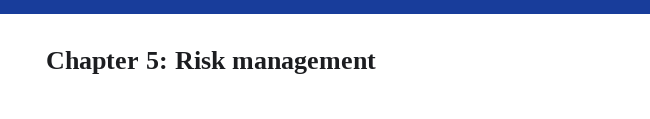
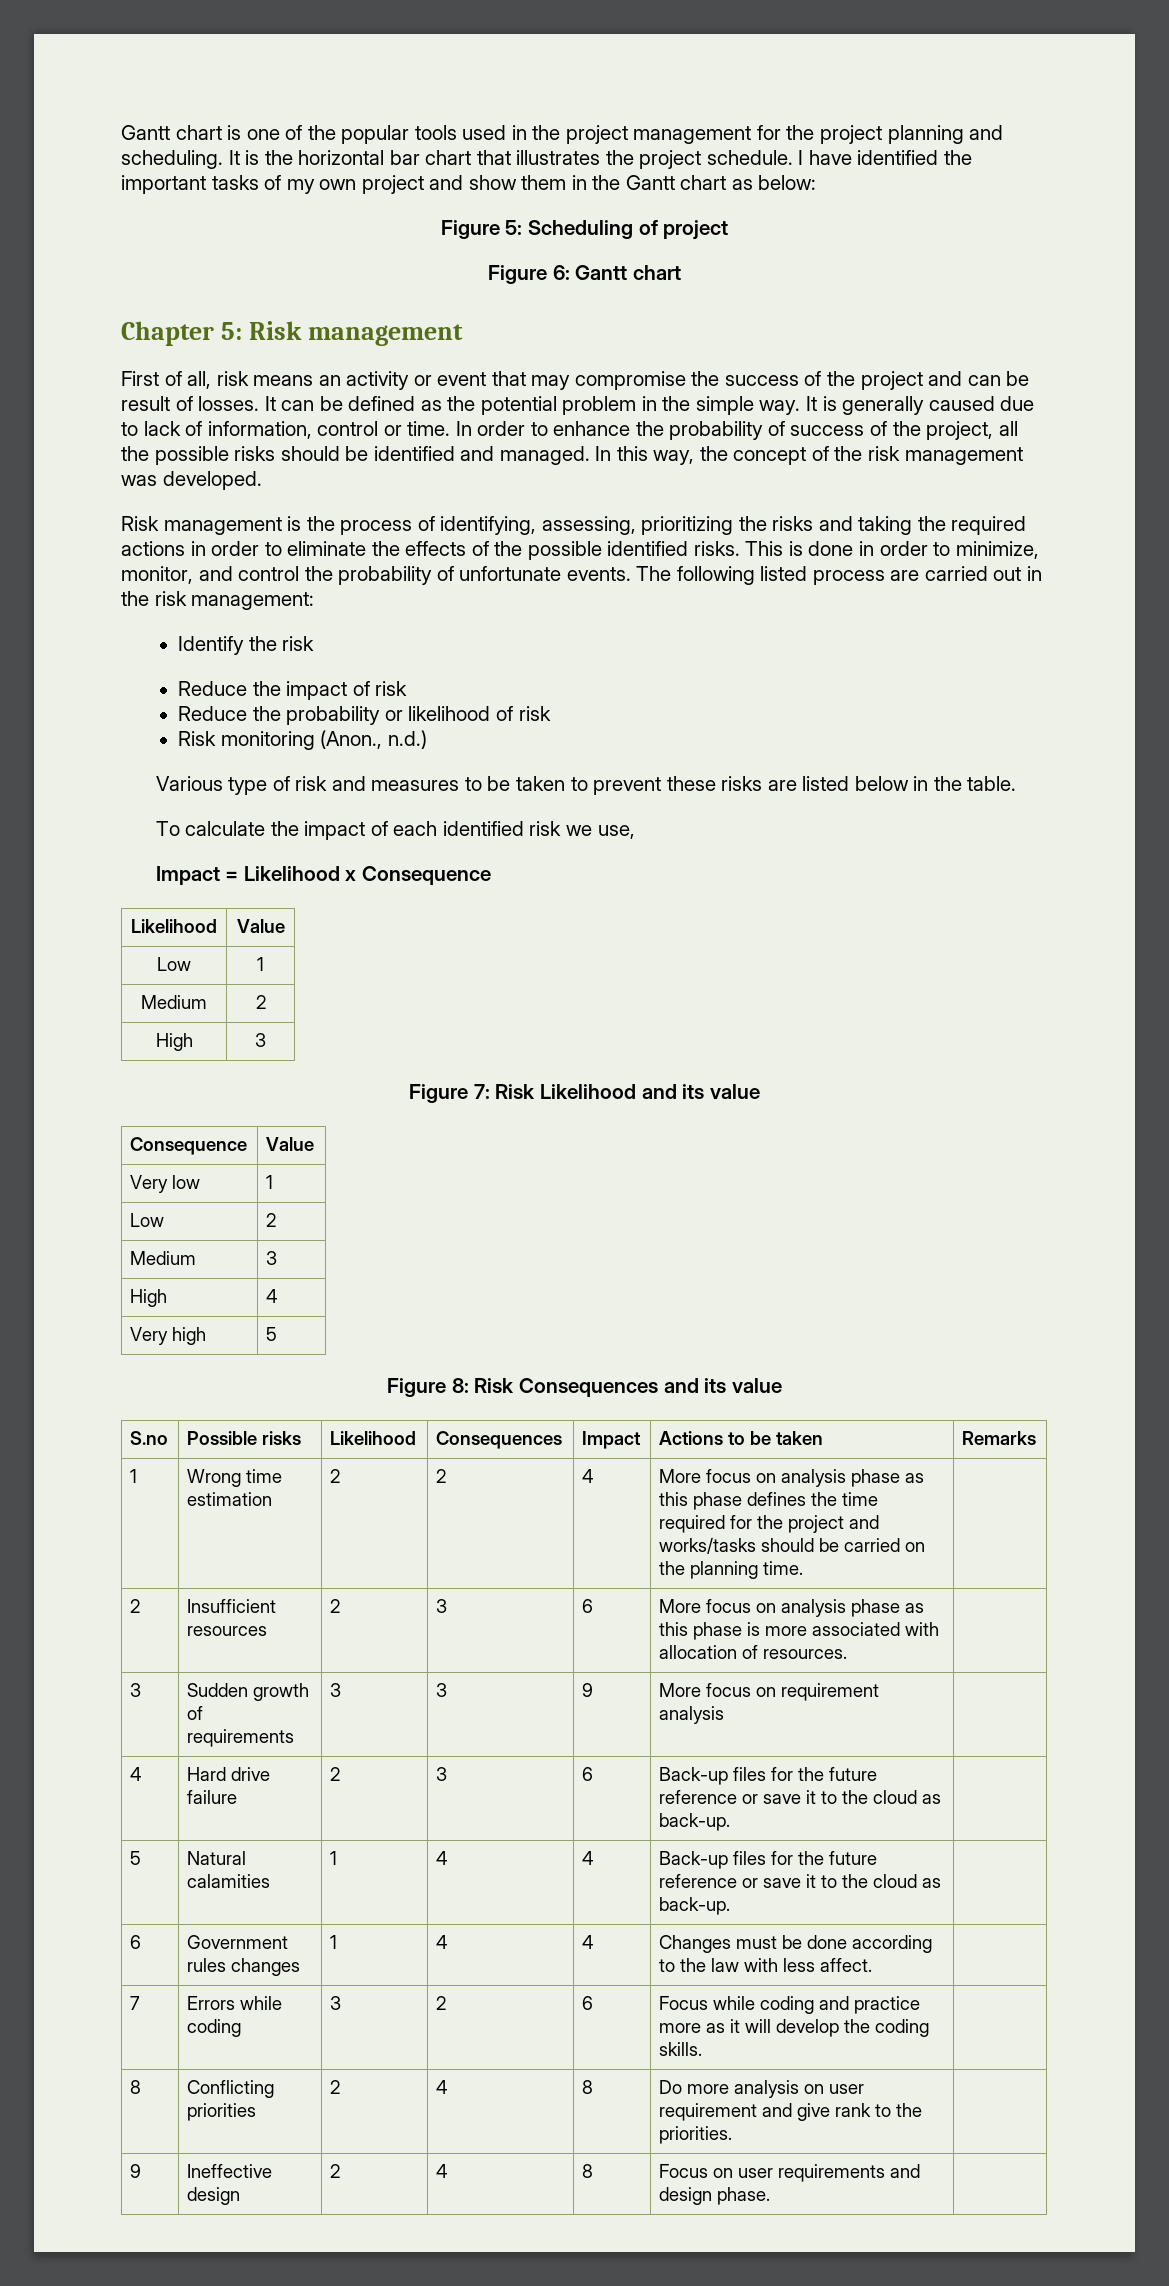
[46,51,377,74] Chapter 5: Risk management -> [121,125,1004,144] [121,150,973,169] [121,175,817,194] [440,220,729,240] [488,265,681,284] [121,321,463,346] [121,371,1030,390] [121,396,1035,415] [121,421,1018,440] [121,446,1023,465] [121,471,262,490] [121,516,1027,535] [121,541,1039,560] [121,566,1043,585] [121,591,315,610] [178,636,315,655] [178,681,408,700] [178,706,551,725] [178,730,427,750] [155,776,1017,795] [155,821,635,840] [155,866,491,885] [131,919,217,933] [236,919,285,933] [157,957,191,971] [257,957,264,971] [141,995,207,1009] [255,995,266,1009] [155,1033,193,1051] [255,1033,266,1047] [409,1084,760,1103] [130,1137,248,1155] [266,1137,315,1151] [130,1175,201,1193] [266,1175,274,1189] [130,1213,165,1227] [266,1213,277,1227] [130,1251,197,1265] [266,1251,278,1265] [130,1289,168,1307] [266,1289,278,1303] [130,1327,207,1345] [266,1327,278,1341] [387,1378,782,1397] [130,1431,169,1445] [187,1431,302,1445] [330,1431,417,1445] [436,1431,563,1449] [582,1431,642,1449] [659,1431,824,1445] [962,1431,1037,1445] [130,1469,138,1483] [187,1469,283,1487] [187,1492,273,1506] [330,1469,341,1483] [436,1469,447,1483] [582,1469,594,1483] [659,1469,925,1487] [659,1492,879,1510] [659,1515,880,1533] [659,1537,926,1554] [659,1561,804,1579] [130,1599,141,1613] [187,1599,277,1613] [187,1626,268,1636] [330,1599,341,1613] [436,1599,448,1613] [582,1599,594,1613] [659,1599,925,1617] [659,1622,940,1640] [659,1645,848,1659] [130,1683,142,1697] [187,1683,310,1701] [187,1706,204,1720] [187,1729,295,1747] [330,1683,342,1697] [436,1683,448,1697] [582,1683,594,1697] [659,1683,880,1701] [659,1706,725,1724] [130,1767,142,1781] [187,1767,271,1781] [187,1790,238,1804] [330,1767,341,1781] [436,1767,448,1781] [582,1767,594,1781] [659,1767,878,1785] [659,1790,942,1804] [659,1813,731,1831] [130,1851,142,1865] [187,1851,247,1865] [187,1874,271,1888] [330,1851,338,1865] [436,1851,448,1865] [582,1851,594,1865] [659,1851,878,1869] [659,1874,942,1888] [659,1897,731,1915] [130,1935,142,1949] [187,1935,289,1949] [187,1958,301,1976] [330,1935,338,1949] [436,1935,448,1949] [582,1935,594,1949] [659,1935,933,1953] [659,1958,873,1972] [130,1996,141,2010] [187,1996,283,2010] [187,2019,242,2037] [330,1996,342,2010] [436,1996,447,2010] [582,1996,594,2010] [659,1996,921,2014] [659,2019,930,2037] [659,2042,703,2056] [130,2080,142,2094] [187,2080,275,2098] [187,2103,257,2121] [330,2080,341,2094] [436,2080,448,2094] [582,2080,594,2094] [659,2080,865,2098] [659,2103,923,2121] [659,2126,733,2144] [130,2164,142,2178] [187,2164,273,2178] [187,2187,241,2205] [330,2164,341,2178] [436,2164,448,2178] [582,2164,594,2178] [659,2164,921,2182] [659,2187,771,2205] Gantt chart is one of the popular tools used in the project management for the project planning and scheduling. It is the horizontal bar chart that illustrates the project schedule. I have identified the important tasks of my own project and show them in the Gantt chart as below: // Figure 5: Scheduling of project // Figure 6: Gantt chart // Chapter 5: Risk management // First of all, risk means an activity or event that may compromise the success of the project and can be result of losses. It can be defined as the potential problem in the simple way. It is generally caused due to lack of information, control or time. In order to enhance the probability of success of the project, all the possible risks should be identified and managed. In this way, the concept of the risk management was developed. // Risk management is the process of identifying, assessing, prioritizing the risks and taking the required actions in order to eliminate the effects of the possible identified risks. This is done in order to minimize, monitor, and control the probability of unfortunate events. The following listed process are carried out in the risk management: // Identify the risk // Reduce the impact of risk // Reduce the probability or likelihood of risk // Risk monitoring (Anon., n.d.) // Various type of risk and measures to be taken to prevent these risks are listed below in the table. // To calculate the impact of each identified risk we use, // Impact = Likelihood x Consequence // Likelihood | Value // Low | 1 // Medium | 2 // High | 3 // Figure 7: Risk Likelihood and its value // Consequence | Value // Very low | 1 // Low | 2 // Medium | 3 // High | 4 // Very high | 5 // Figure 8: Risk Consequences and its value // S.no | Possible risks | Likelihood | Consequences | Impact | Actions to be taken | Remarks // 1 | Wrong time estimation | 2 | 2 | 4 | More focus on analysis phase as this phase defines the time required for the project and works/tasks should be carried on the planning time. | // 2 | Insufficient resources | 2 | 3 | 6 | More focus on analysis phase as this phase is more associated with allocation of resources. | // 3 | Sudden growth of requirements | 3 | 3 | 9 | More focus on requirement analysis | // 4 | Hard drive failure | 2 | 3 | 6 | Back-up files for the future reference or save it to the cloud as back-up. | // 5 | Natural calamities | 1 | 4 | 4 | Back-up files for the future reference or save it to the cloud as back-up. | // 6 | Government rules changes | 1 | 4 | 4 | Changes must be done according to the law with less affect. | // 7 | Errors while coding | 3 | 2 | 6 | Focus while coding and practice more as it will develop the coding skills. | // 8 | Conflicting priorities | 2 | 4 | 8 | Do more analysis on user requirement and give rank to the priorities. | // 9 | Ineffective design | 2 | 4 | 8 | Focus on user requirements and design phase. |

